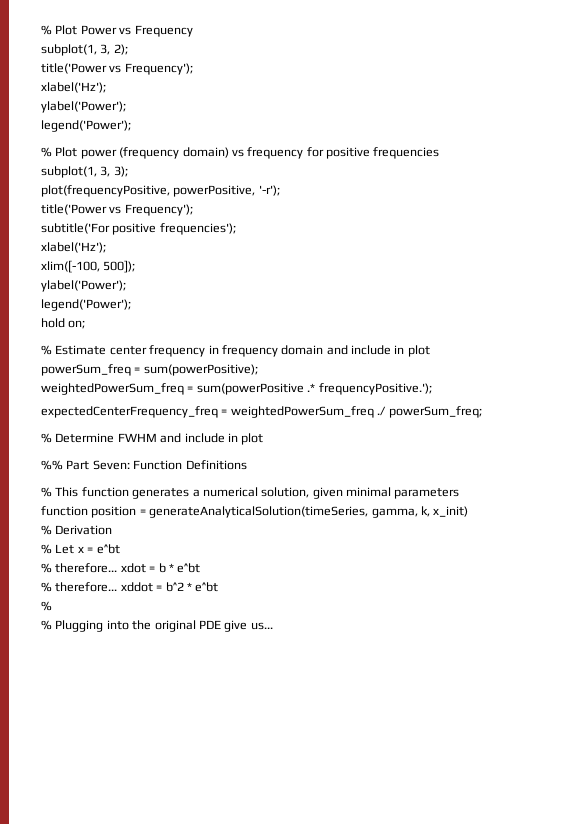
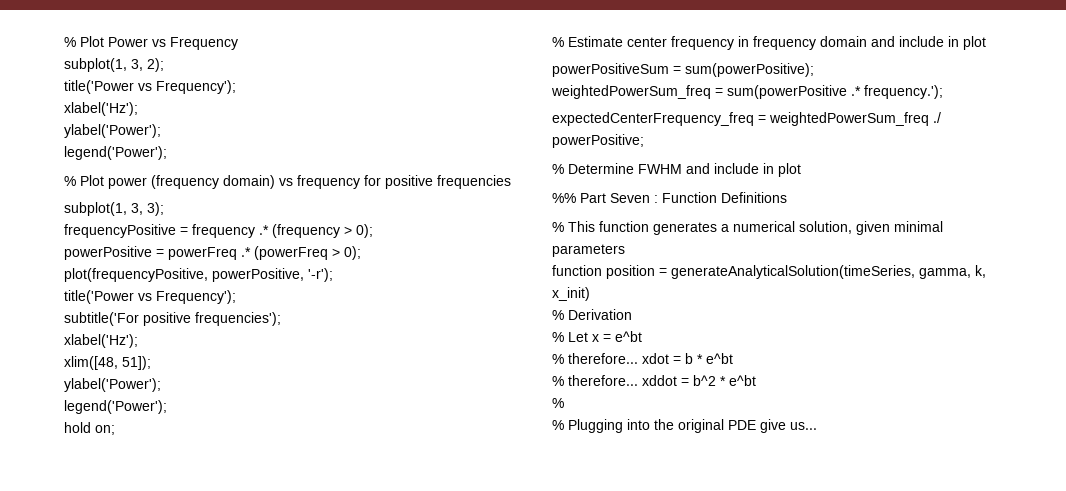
(128, 171) none -> [64,224,373,238] [64,246,361,260] // frequencyPositive = frequency .* (frequency > 0); // powerPositive = powerFreq .* (powerFreq > 0);
[41,260,136,273] xlim([-100, 500]); -> [64,356,151,370] xlim([48, 51]);
[41,364,131,376] powerSum_freq -> [552,63,669,77] powerPositiveSum
[318,383,432,395] frequencyPositive.'); -> [864,85,943,99] frequency.');
[388,406,482,418] powerSum_freq; -> [552,134,644,148] powerPositive;
[92,460,130,470] Seven: -> [610,193,658,203] Seven :

